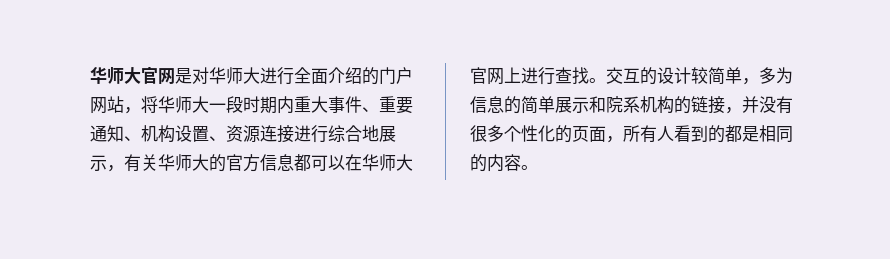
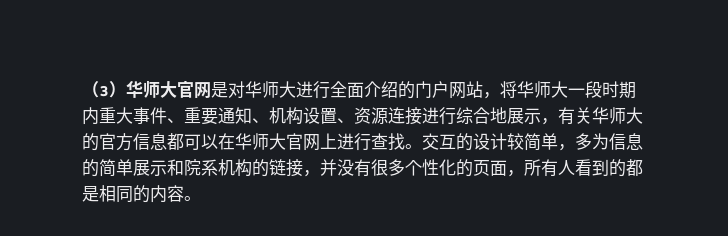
(90, 75) none -> [82,81,126,98] （3）

